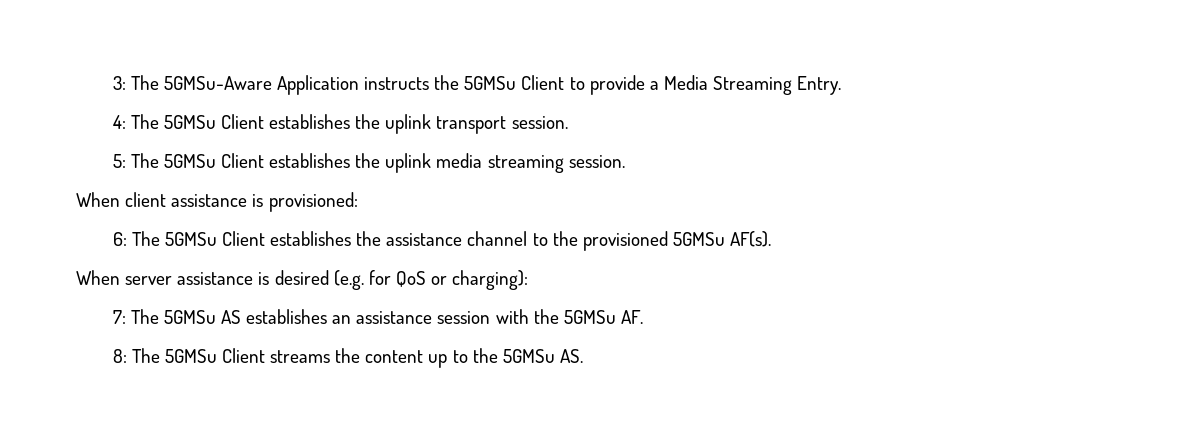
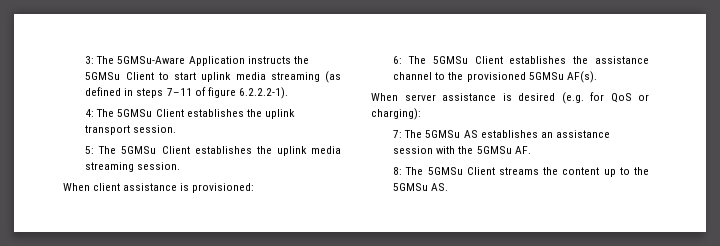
[589,75,842,95] provide a Media Streaming Entry. -> [174,71,341,83] [85,87,288,99] start uplink media streaming (as defined in steps 7–11 of figure 6.2.2.2-1).

